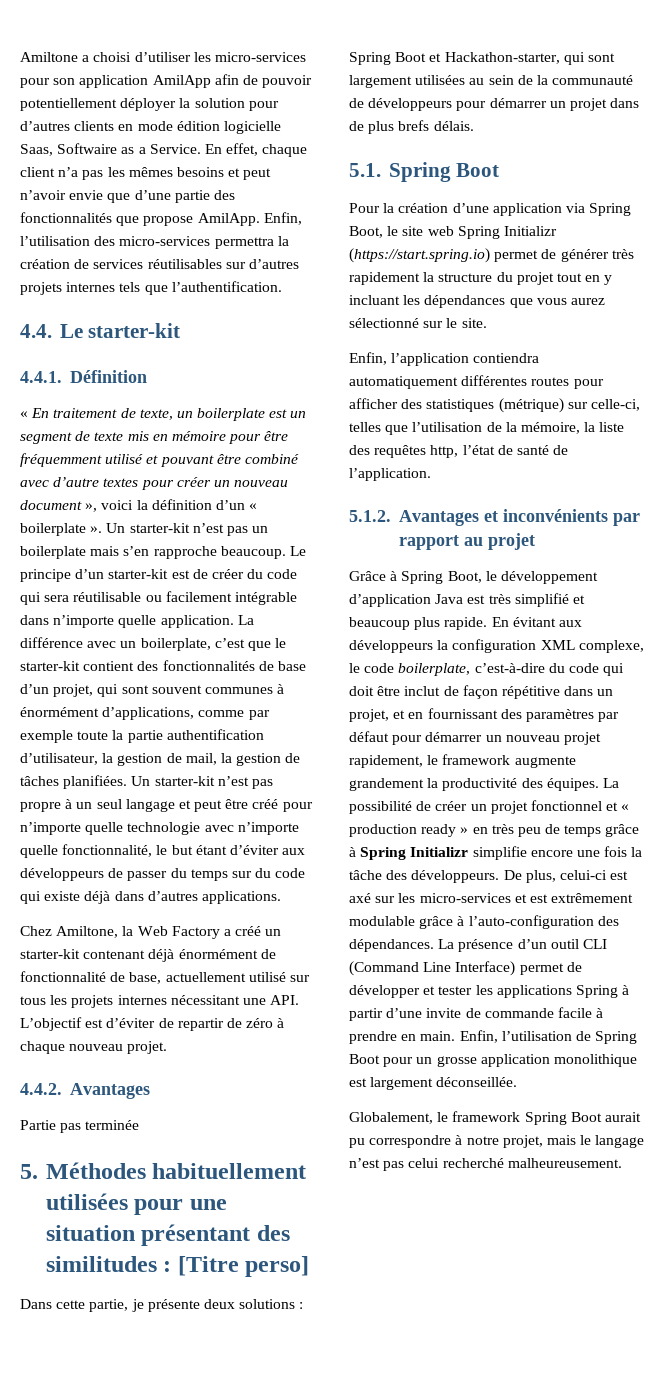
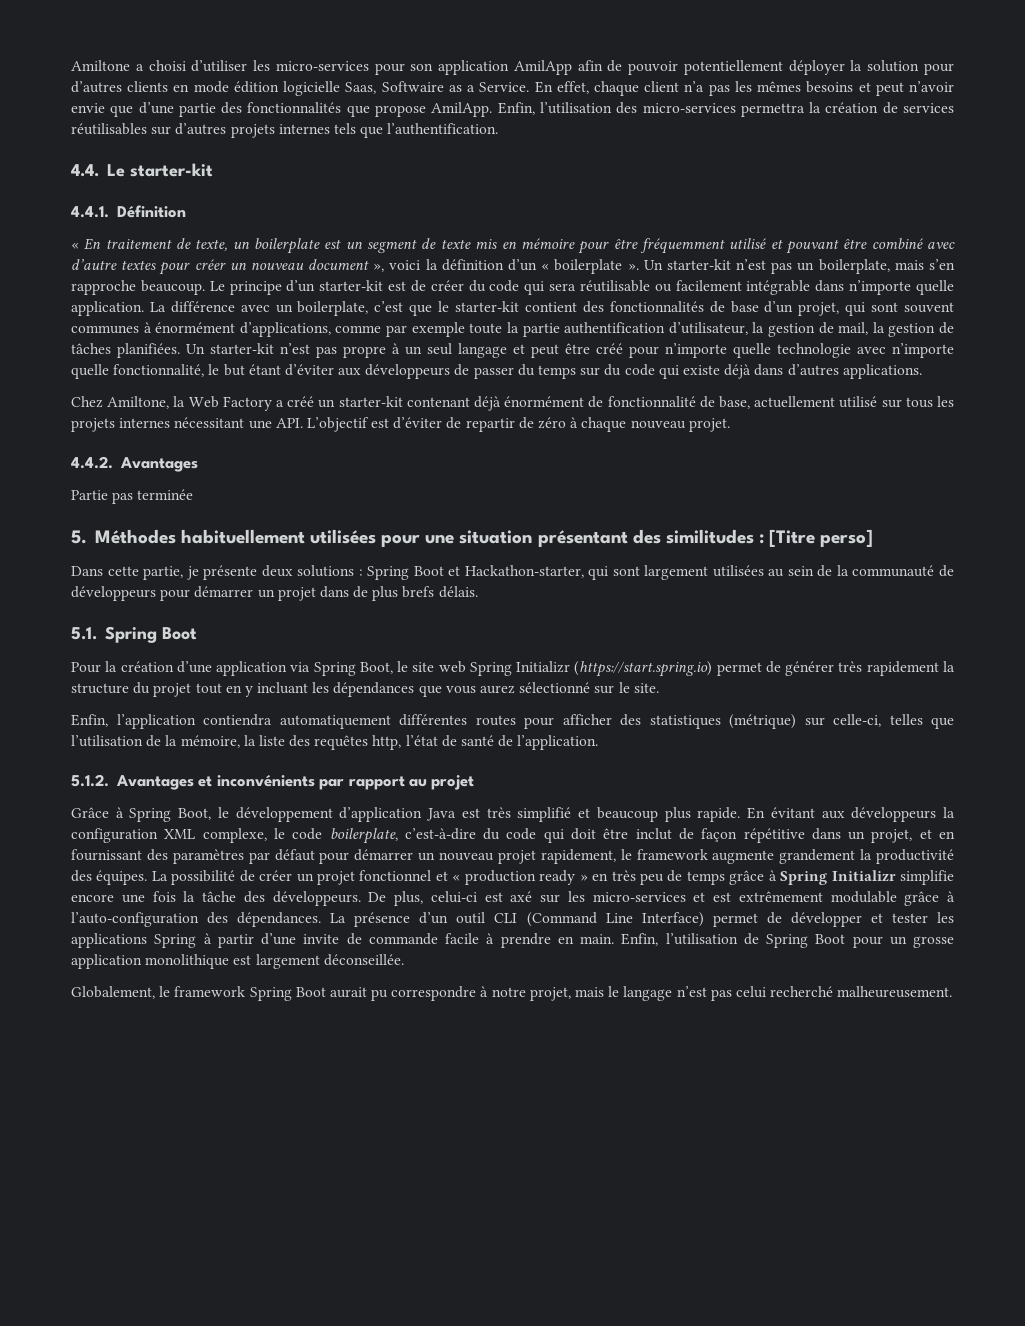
[20,546,86,559] boilerplate -> [818,259,890,274] boilerplate,

